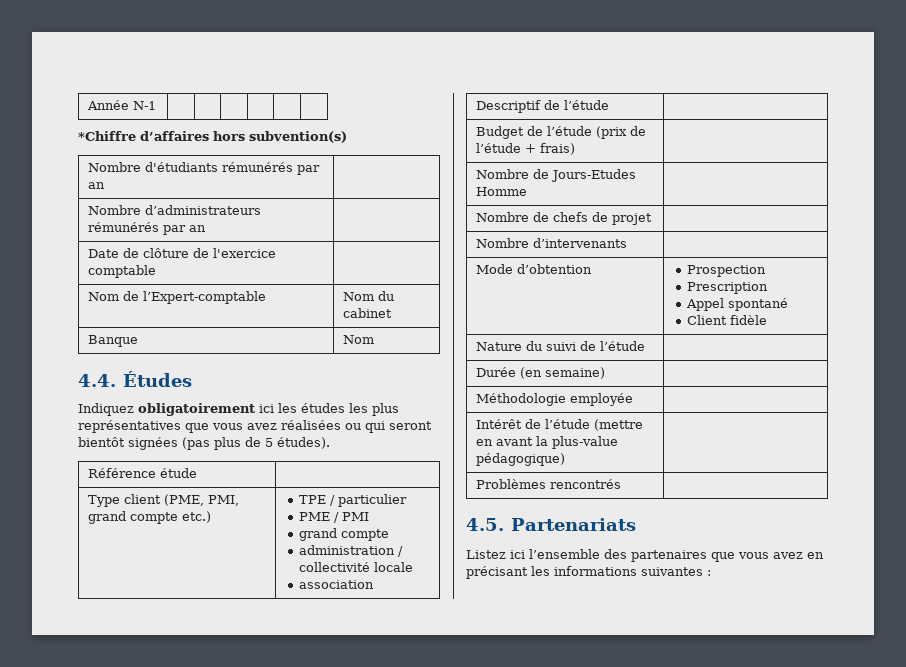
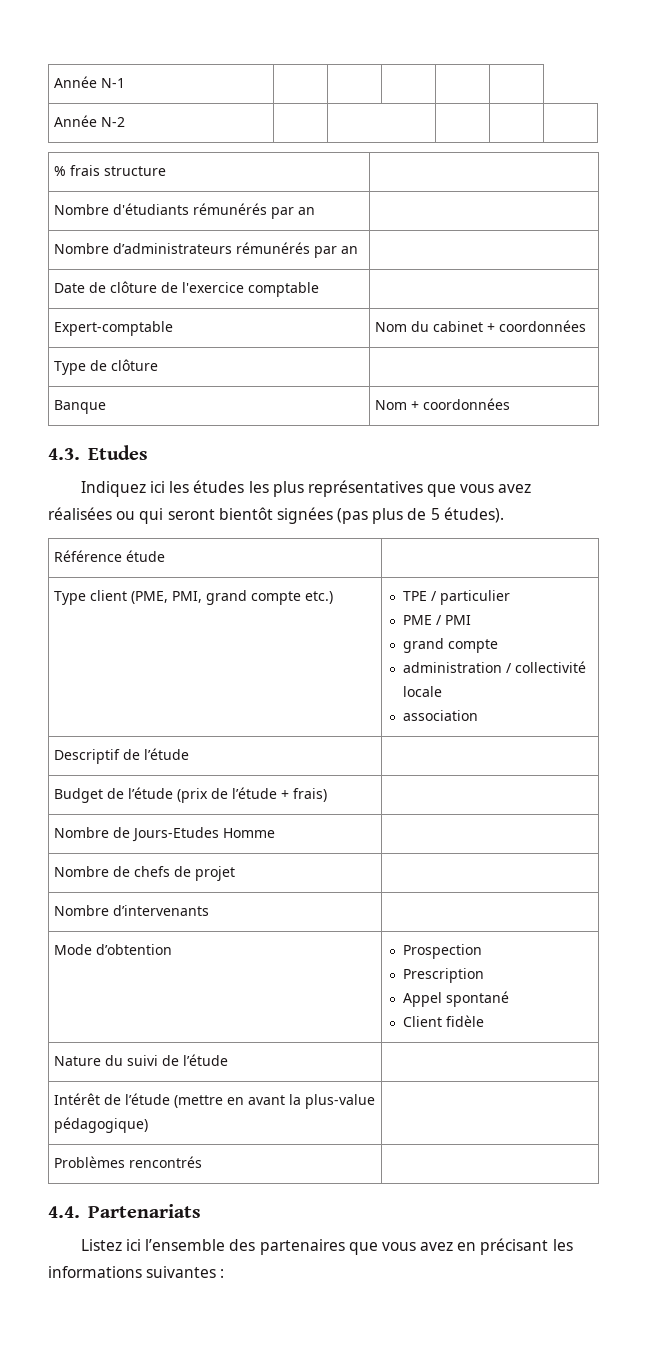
[78,131,347,143] | // *Chiffre d’affaires hors subvention(s) -> [54,115,126,127] [54,165,167,176] // Année N-2 | | | | | // % frais structure |
[88,291,267,304] Nom de l’Expert-comptable -> [54,321,174,336] Expert-comptable
[88,335,139,347] [343,335,375,344] [78,371,192,387] // Banque | Nom // 4.4. Études -> [487,320,587,332] [54,359,159,375] [54,400,107,414] [375,398,511,410] [48,445,148,460] + coordonnées // Type de clôture | // Banque | Nom + coordonnées // 4.3. Etudes
[138,403,255,416] obligatoirement -> (146, 489) none
[476,367,606,379] [476,393,634,406] // Durée (en semaine) | // Méthodologie employée | -> (229, 1060) none
[466,518,504,531] 4.5. -> [48,1206,80,1218] 4.4.

